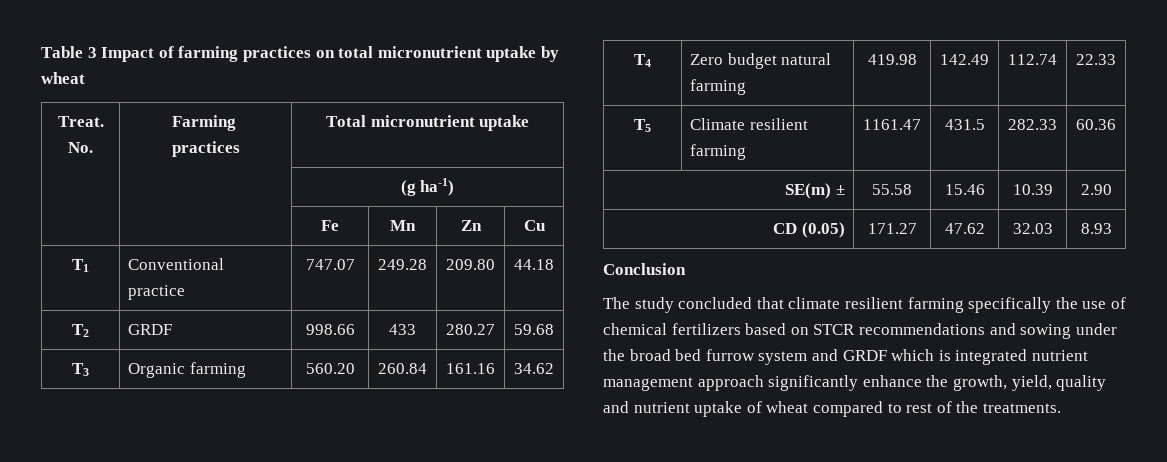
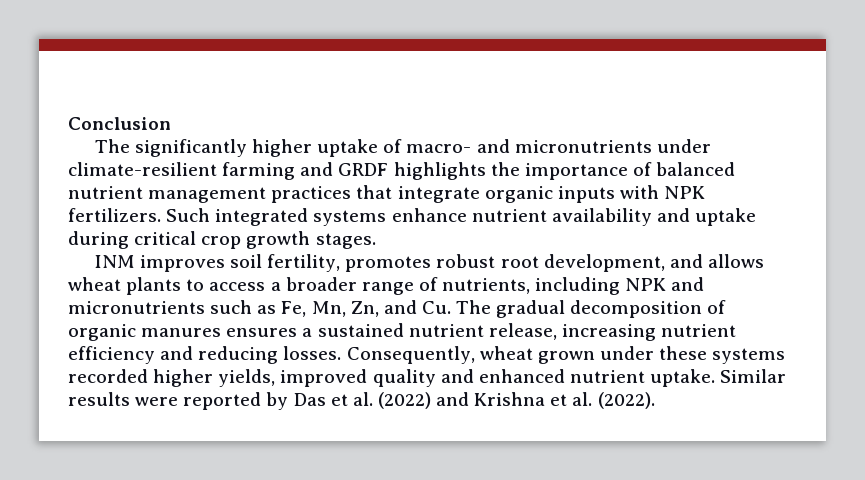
[41,46,559,62] [41,72,85,84] [57,116,104,127] [68,142,93,153] [172,115,237,131] [172,141,241,157] [325,115,530,131] [400,178,455,196] [321,220,339,231] [390,220,416,231] [460,220,482,231] [523,220,545,231] [72,259,89,272] [127,258,224,270] [127,285,185,300] [305,259,355,270] [378,259,427,270] [446,259,495,270] [514,259,554,270] [72,324,89,337] [127,324,172,335] [305,324,355,335] [389,324,416,335] [446,324,495,335] [514,324,554,335] [72,363,89,376] [127,362,246,378] [305,363,355,374] [378,363,427,374] [446,363,495,374] [514,363,554,374] [634,54,651,67] [689,53,832,69] [689,79,746,95] [867,54,917,65] [940,54,989,65] [1008,54,1057,65] [1076,54,1116,65] [634,119,651,132] [689,118,808,130] [689,144,746,160] [863,119,921,130] [944,119,985,130] [1008,119,1057,130] [1076,119,1116,130] [785,183,846,199] [872,184,912,195] [944,184,985,195] [1012,184,1053,195] [1080,184,1112,195] [773,222,846,238] [867,223,917,234] [944,223,985,234] [1012,223,1053,234] [1080,223,1112,234] [603,263,686,275] [603,297,1126,313] [603,323,1117,339] [603,349,1088,365] [603,375,1107,391] [603,401,1061,417] Table 3 Impact of farming practices on total micronutrient uptake by wheat // Treat. No. | Farming practices | Total micronutrient uptake // | | (g ha-1) // | | Fe | Mn | Zn | Cu // T1 | Conventional practice | 747.07 | 249.28 | 209.80 | 44.18 // T2 | GRDF | 998.66 | 433 | 280.27 | 59.68 // T3 | Organic farming | 560.20 | 260.84 | 161.16 | 34.62 // T4 | Zero budget natural farming | 419.98 | 142.49 | 112.74 | 22.33 // T5 | Climate resilient farming | 1161.47 | 431.5 | 282.33 | 60.36 // SE(m) ± | 55.58 | 15.46 | 10.39 | 2.90 // CD (0.05) | 171.27 | 47.62 | 32.03 | 8.93 // Conclusion // The study concluded that climate resilient farming specifically the use of chemical fertilizers based on STCR recommendations and sowing under the broad bed furrow system and GRDF which is integrated nutrient management approach significantly enhance the growth, yield, quality and nutrient uptake of wheat compared to rest of the treatments. -> [68,117,171,130] [94,139,711,157] [68,162,736,180] [68,185,706,203] [68,208,757,226] [68,231,376,249] [94,254,764,272] [68,277,705,295] [68,300,727,318] [68,323,737,341] [68,346,786,364] [68,369,787,387] [68,392,655,410] Conclusion // The significantly higher uptake of macro- and micronutrients under climate-resilient farming and GRDF highlights the importance of balanced nutrient management practices that integrate organic inputs with NPK fertilizers. Such integrated systems enhance nutrient availability and uptake during critical crop growth stages. // INM improves soil fertility, promotes robust root development, and allows wheat plants to access a broader range of nutrients, including NPK and micronutrients such as Fe, Mn, Zn, and Cu. The gradual decomposition of organic manures ensures a sustained nutrient release, increasing nutrient efficiency and reducing losses. Consequently, wheat grown under these systems recorded higher yields, improved quality and enhanced nutrient uptake. Similar results were reported by Das et al. (2022) and Krishna et al. (2022).

